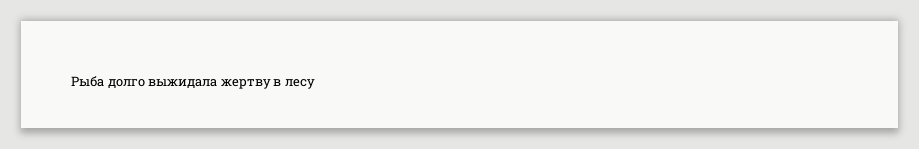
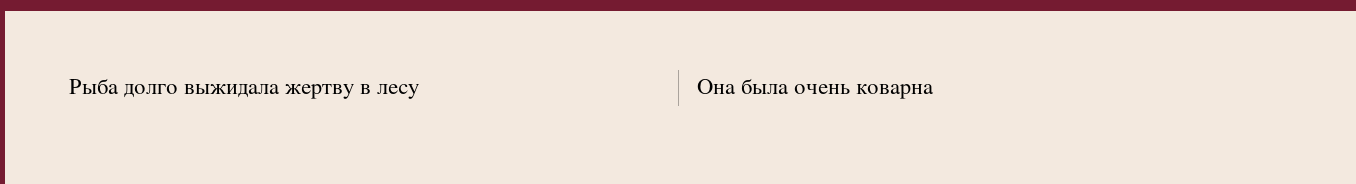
(315, 84) none -> [697,78,935,99] // Она была очень коварна

